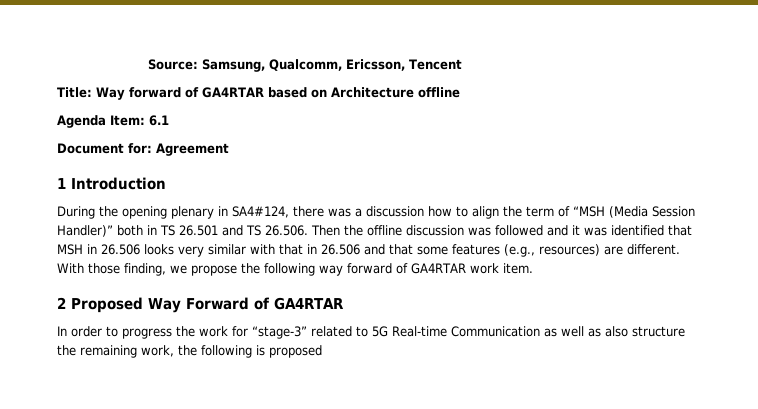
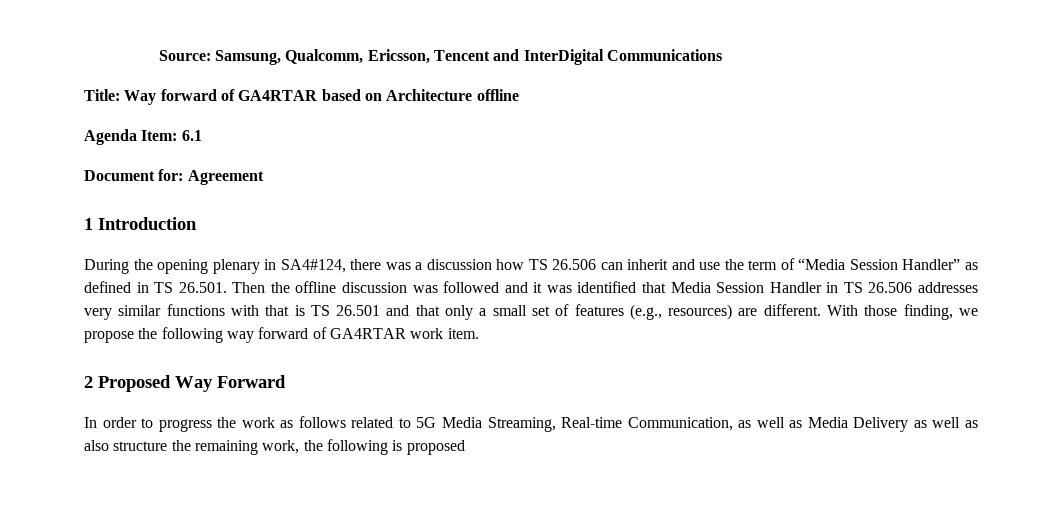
(463, 64) none -> [493,49,722,65] and InterDigital Communications
[456,206,695,219] [57,225,308,237] to align the term of “MSH (Media Session Handler)” both in TS 26.501 and TS 26.506. -> [528,258,978,270] [84,281,227,293] TS 26.506 can inherit and use the term of “Media Session Handler” as defined in TS 26.501.
[57,244,174,255] MSH in 26.506 looks -> [670,282,978,293] Media Session Handler in TS 26.506 addresses
(246, 249) none -> [166,304,225,316] functions
[307,244,448,255] in 26.506 and that some -> [294,304,570,320] is TS 26.501 and that only a small set of
[254,297,344,310] of GA4RTAR -> (286, 381) none
[232,326,307,339] for “stage-3” -> [280,416,346,428] as follows
[392,326,540,337] Real-time Communication -> [442,417,909,432] Media Streaming, Real-time Communication, as well as Media Delivery

